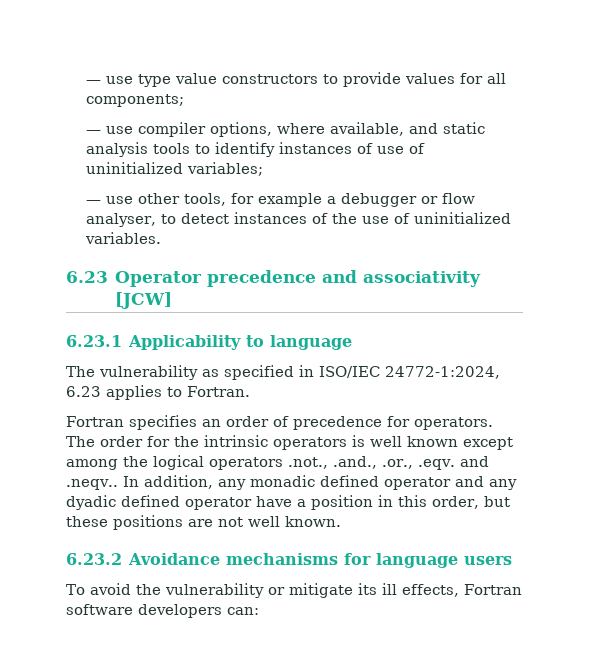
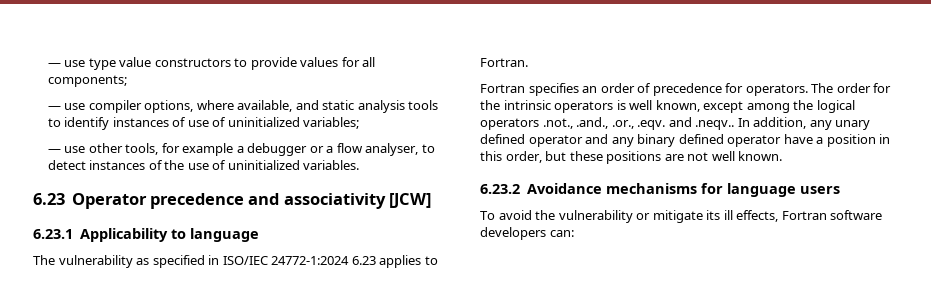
(439, 200) none -> [326,146,334,153] a
[385,366,500,379] 24772-1:2024, -> [271,256,350,265] 24772-1:2024
[407,436,458,447] known -> [655,100,700,112] known,
[249,475,315,487] monadic -> [835,120,871,130] unary
[66,495,116,510] dyadic -> [637,134,676,147] binary

